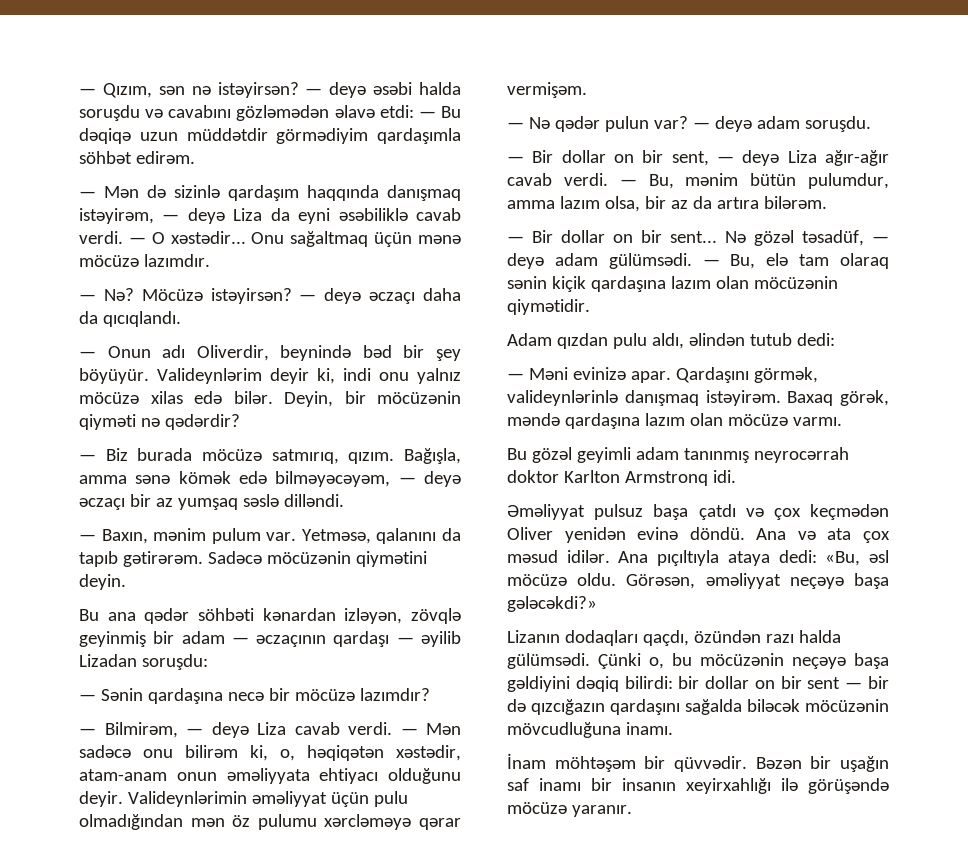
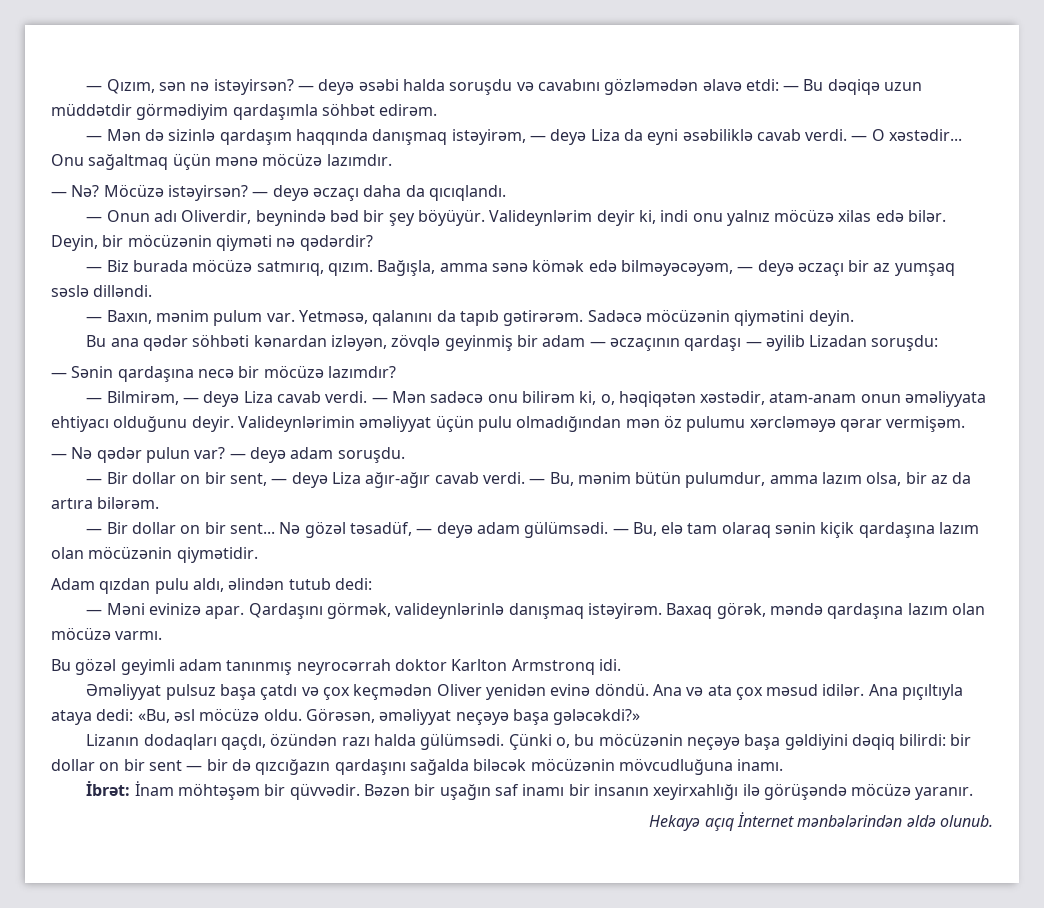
(673, 728) none -> [86,781,131,796] İbrət:
(632, 811) none -> [649,812,994,831] // Hekayə açıq İnternet mənbələrindən əldə olunub.

